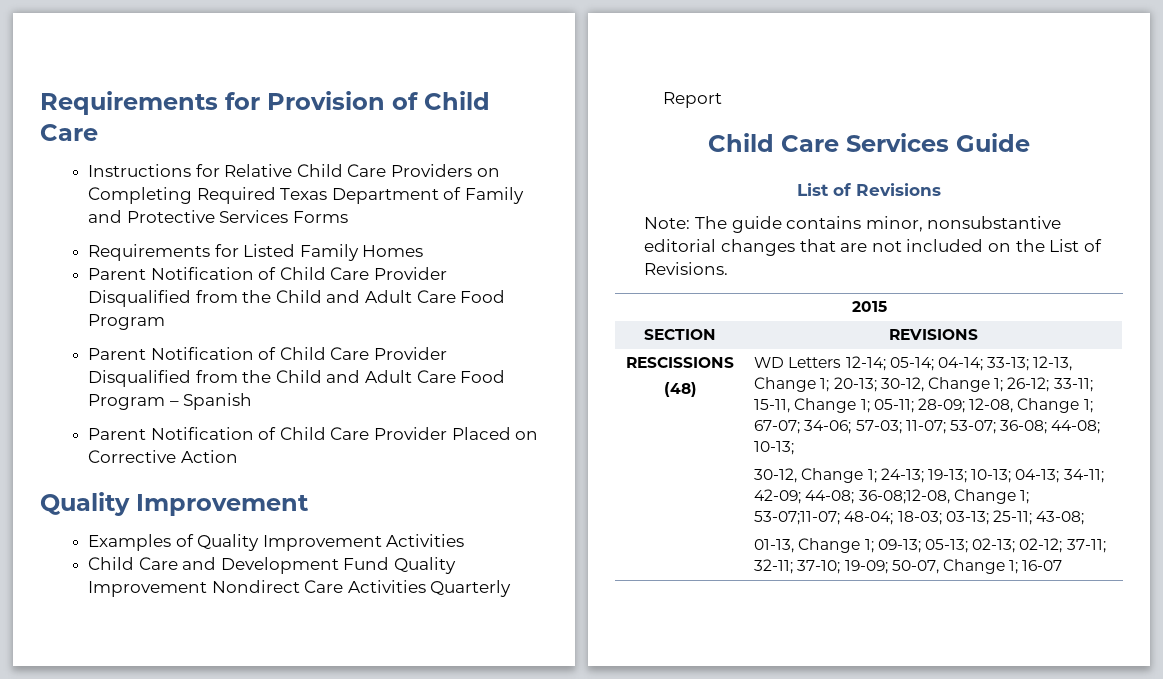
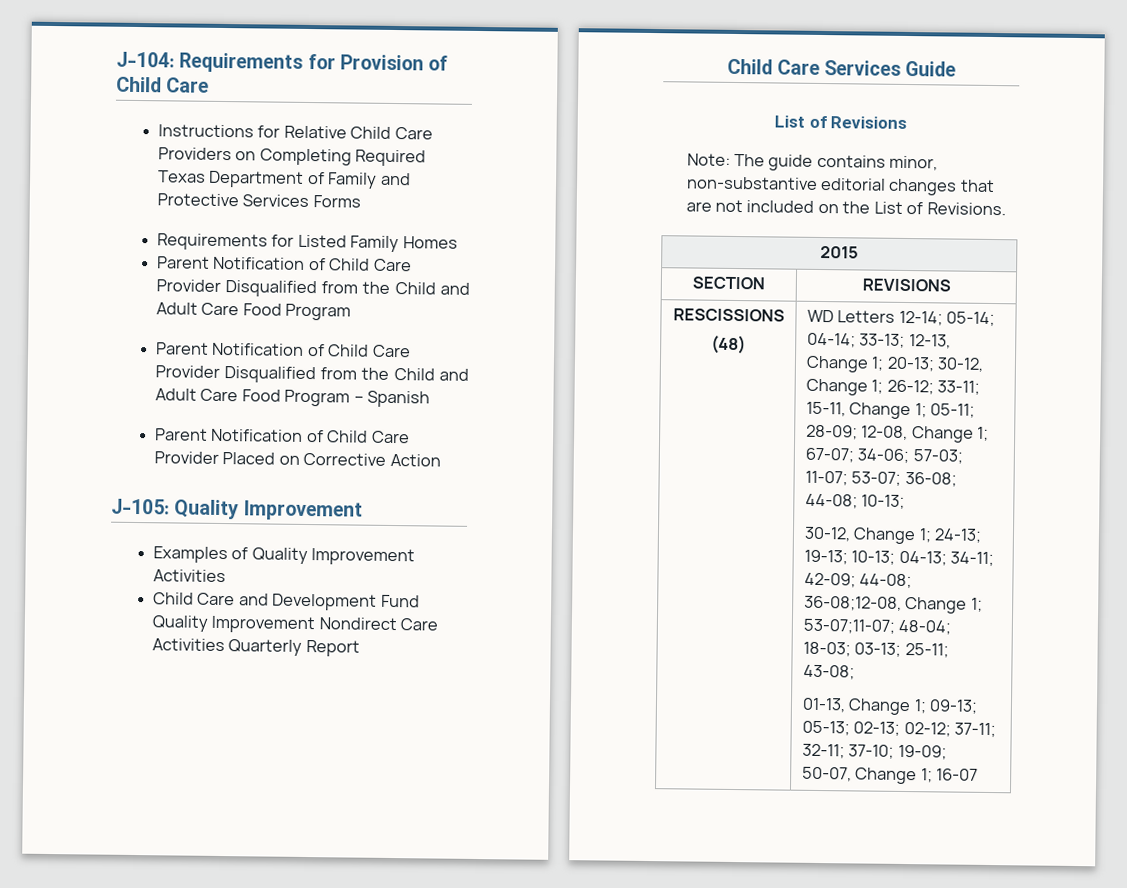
(40, 103) none -> [116,51,175,68] J-104:
(238, 456) none -> [111,498,170,515] J-105:
[927,216,1062,229] nonsubstantive -> [685,176,818,190] non-substantive

